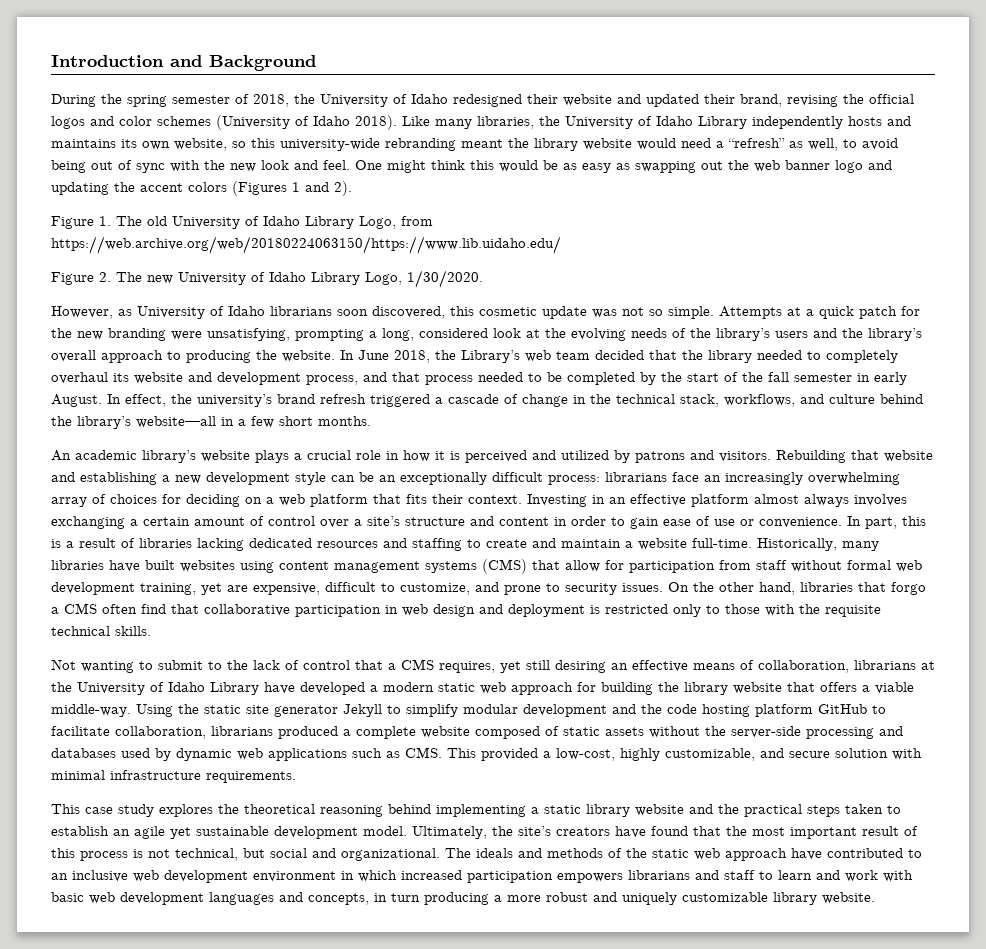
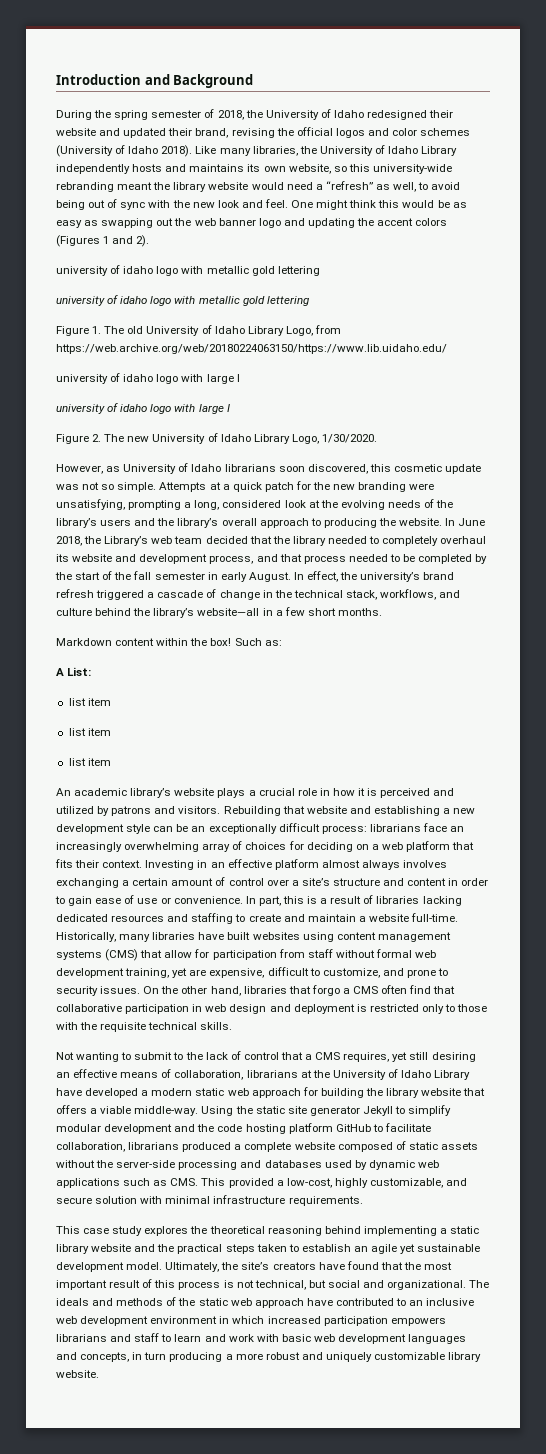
(352, 188) none -> [56,265,320,276] [56,295,309,306] // university of idaho logo with metallic gold lettering // university of idaho logo with metallic gold lettering
(561, 245) none -> [56,373,240,384] [56,403,230,414] // university of idaho logo with large I // university of idaho logo with large I
(371, 421) none -> [56,638,282,646] [56,667,92,676] [68,698,111,706] [68,728,111,736] [68,758,111,766] // Markdown content within the box! Such as: // A List: // list item // list item // list item

